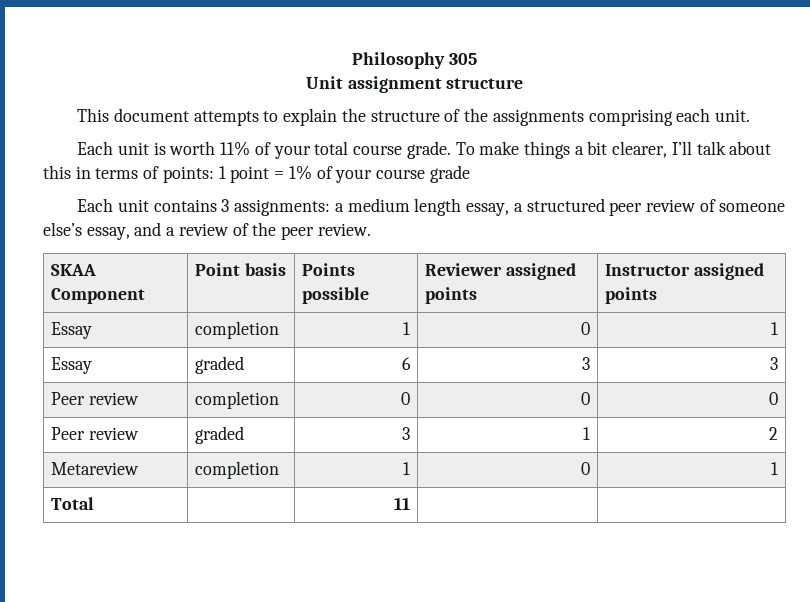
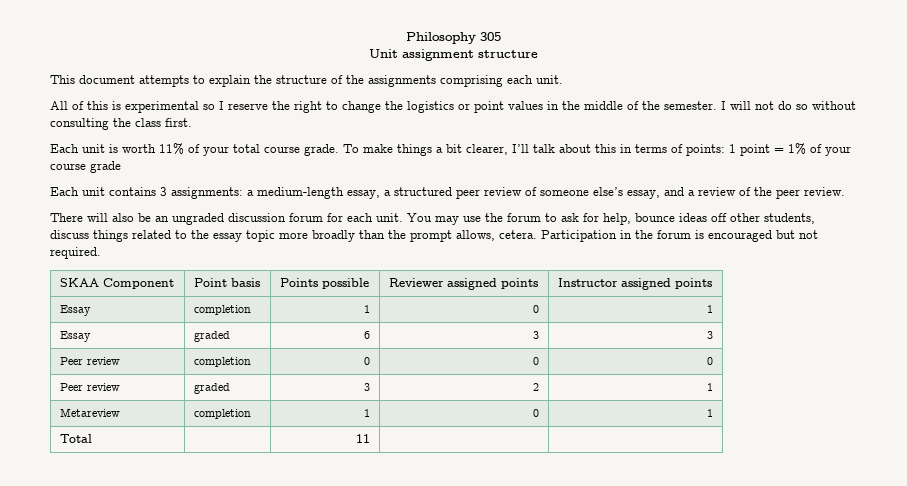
(750, 115) none -> [50,101,856,113] [50,118,192,130] // All of this is experimental so I reserve the right to change the logistics or point values in the middle of the semester. I will not do so without consulting the class first.
[347,198,462,216] medium length -> [257,187,344,199] medium-length
(371, 229) none -> [50,213,815,225] [50,230,818,242] [50,247,101,259] // There will also be an ungraded discussion forum for each unit. You may use the forum to ask for help, bounce ideas off other students, discuss things related to the essay topic more broadly than the prompt allows, cetera. Participation in the forum is encouraged but not required.
[582,427,590,440] [768,427,778,440] | 1 | 2 -> [533,383,540,391] [707,383,714,391] | 2 | 1

